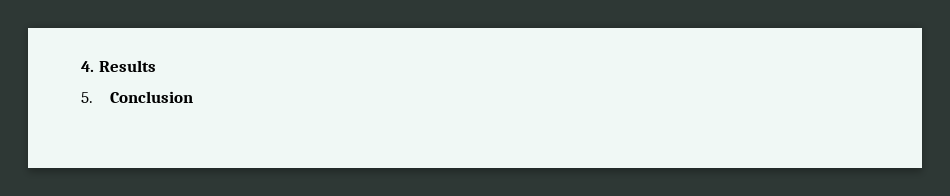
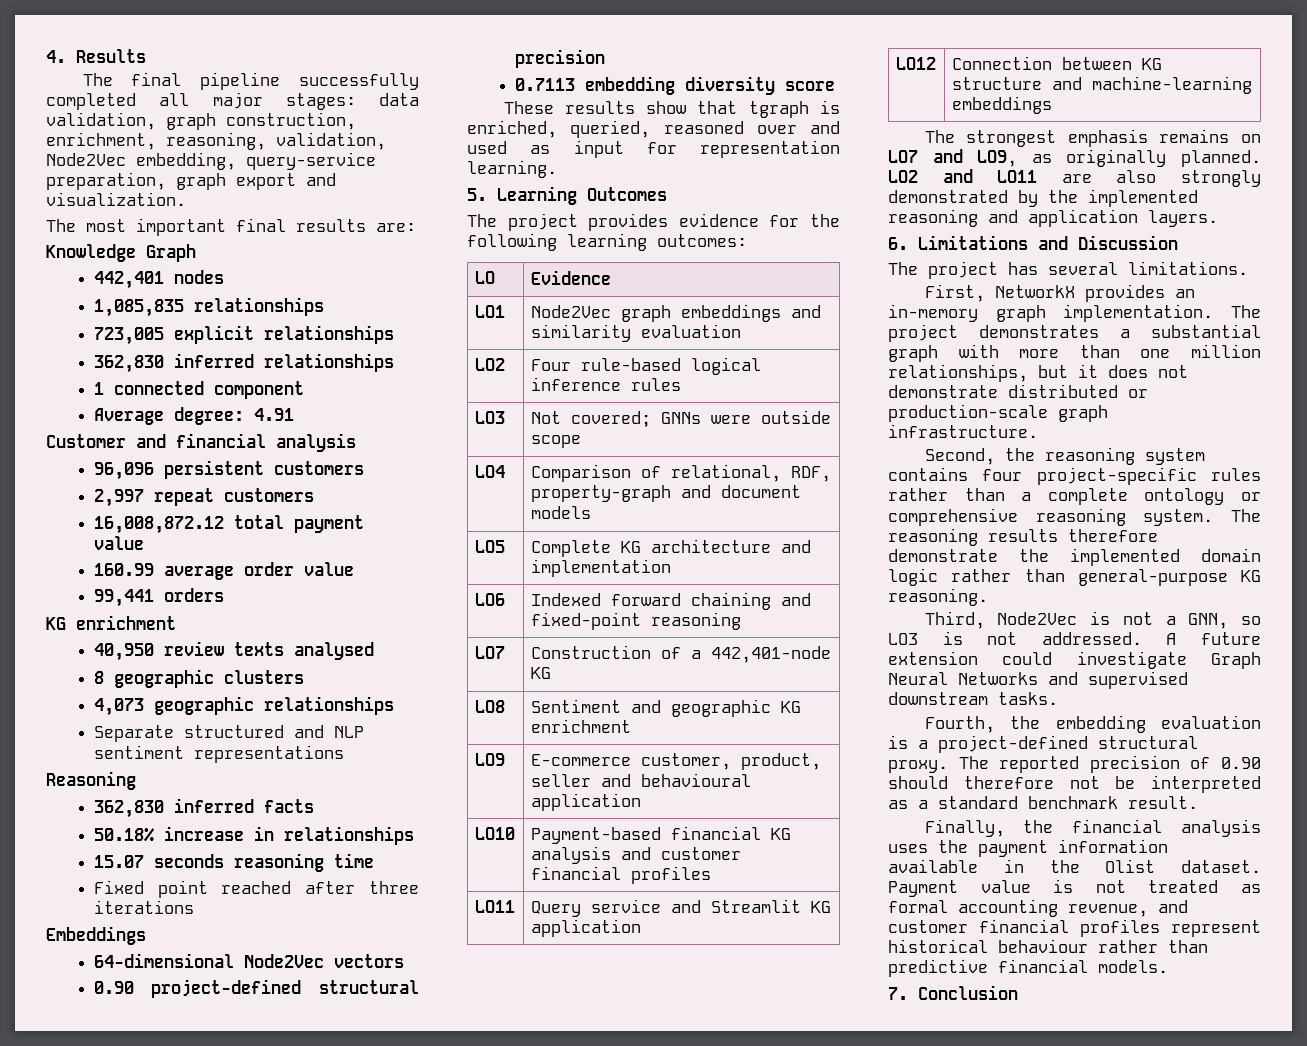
[81,92,93,103] 5. -> [82,72,419,90] [46,92,419,110] [46,112,356,130] [46,132,386,150] [46,152,376,170] [46,172,336,190] [46,192,186,206] [46,218,416,236] [46,244,196,262] [93,270,224,289] [93,297,324,317] [93,325,394,345] [93,353,394,373] [93,381,304,399] [93,407,294,425] [46,433,356,452] [93,460,364,480] [93,488,314,507] [93,515,364,534] [93,536,144,550] [93,562,354,580] [93,588,224,607] [46,615,176,630] [93,641,374,661] [93,669,304,688] [93,696,394,716] [93,725,364,742] [93,745,344,763] [46,771,136,790] [93,798,314,818] [93,826,414,845] [93,853,374,872] [93,880,419,898] [93,900,194,914] [46,926,146,945] [93,953,404,968] [93,979,419,998] [514,49,605,68] [514,76,835,95] [503,100,840,118] [467,120,840,138] [467,140,840,158] [467,160,557,178] [467,186,667,205] [467,213,840,231] [467,233,747,251] [474,271,495,284] [530,270,611,285] [474,305,505,318] [530,304,821,322] [530,324,741,342] [474,358,505,371] [530,357,761,375] [530,377,681,391] [474,411,505,424] [530,410,831,427] [530,435,581,448] [474,465,505,478] [530,464,831,482] [530,485,801,502] [530,506,591,519] [474,540,505,553] [530,539,811,557] [530,559,671,577] [474,593,505,606] [530,592,811,610] [530,612,741,630] [474,646,505,659] [530,645,831,663] [530,667,551,679] [474,700,505,713] [530,699,801,717] [530,719,631,733] [474,753,505,766] [530,753,821,770] [530,773,751,787] [530,793,641,811] [474,827,515,840] [530,826,791,844] [530,846,741,864] [530,866,711,884] [474,900,515,913] [530,899,831,917] [530,919,641,937] [895,57,936,70] [951,56,1162,70] [951,76,1252,94] [951,96,1052,114] [924,129,1261,147] [888,149,1261,167] [888,169,1261,187] [888,189,1198,207] [888,209,1218,227] [888,235,1178,250] [888,261,1248,279] [924,284,1195,302] [888,304,1261,322] [888,324,1261,342] [888,344,1261,362] [888,364,1188,382] [888,384,1148,398] [888,404,1108,422] [888,424,1038,438] [924,447,1205,465] [888,467,1261,485] [888,488,1261,505] [888,508,1261,526] [888,528,1158,546] [888,548,1261,566] [888,568,1261,586] [888,588,988,606] [924,611,1261,629] [888,631,1261,645] [888,651,1261,669] [888,671,1188,689] [888,692,1058,705] [924,715,1261,733] [888,735,1198,753] [888,755,1261,773] [888,775,1261,793] [888,796,1198,809] [924,819,1261,837] [888,839,1168,857] [888,859,1261,873] [888,879,1261,897] [888,899,1188,917] [888,919,1261,937] [888,939,1208,953] [888,959,1168,977] [888,987,908,1000] The final pipeline successfully completed all major stages: data validation, graph construction, enrichment, reasoning, validation, Node2Vec embedding, query-service preparation, graph export and visualization. // The most important final results are: // Knowledge Graph // 442,401 nodes // 1,085,835 relationships // 723,005 explicit relationships // 362,830 inferred relationships // 1 connected component // Average degree: 4.91 // Customer and financial analysis // 96,096 persistent customers // 2,997 repeat customers // 16,008,872.12 total payment value // 160.99 average order value // 99,441 orders // KG enrichment // 40,950 review texts analysed // 8 geographic clusters // 4,073 geographic relationships // Separate structured and NLP sentiment representations // Reasoning // 362,830 inferred facts // 50.18% increase in relationships // 15.07 seconds reasoning time // Fixed point reached after three iterations // Embeddings // 64-dimensional Node2Vec vectors // 0.90 project-defined structural precision // 0.7113 embedding diversity score // These results show that tgraph is enriched, queried, reasoned over and used as input for representation learning. // 5. Learning Outcomes // The project provides evidence for the following learning outcomes: // LO | Evidence // LO1 | Node2Vec graph embeddings and similarity evaluation // LO2 | Four rule-based logical inference rules // LO3 | Not covered; GNNs were outside scope // LO4 | Comparison of relational, RDF, property-graph and document models // LO5 | Complete KG architecture and implementation // LO6 | Indexed forward chaining and fixed-point reasoning // LO7 | Construction of a 442,401-node KG // LO8 | Sentiment and geographic KG enrichment // LO9 | E-commerce customer, product, seller and behavioural application // LO10 | Payment-based financial KG analysis and customer financial profiles // LO11 | Query service and Streamlit KG application // LO12 | Connection between KG structure and machine-learning embeddings // The strongest emphasis remains on LO7 and LO9, as originally planned. LO2 and LO11 are also strongly demonstrated by the implemented reasoning and application layers. // 6. Limitations and Discussion // The project has several limitations. // First, NetworkX provides an in-memory graph implementation. The project demonstrates a substantial graph with more than one million relationships, but it does not demonstrate distributed or production-scale graph infrastructure. // Second, the reasoning system contains four project-specific rules rather than a complete ontology or comprehensive reasoning system. The reasoning results therefore demonstrate the implemented domain logic rather than general-purpose KG reasoning. // Third, Node2Vec is not a GNN, so LO3 is not addressed. A future extension could investigate Graph Neural Networks and supervised downstream tasks. // Fourth, the embedding evaluation is a project-defined structural proxy. The reported precision of 0.90 should therefore not be interpreted as a standard benchmark result. // Finally, the financial analysis uses the payment information available in the Olist dataset. Payment value is not treated as formal accounting revenue, and customer financial profiles represent historical behaviour rather than predictive financial models. // 7.

